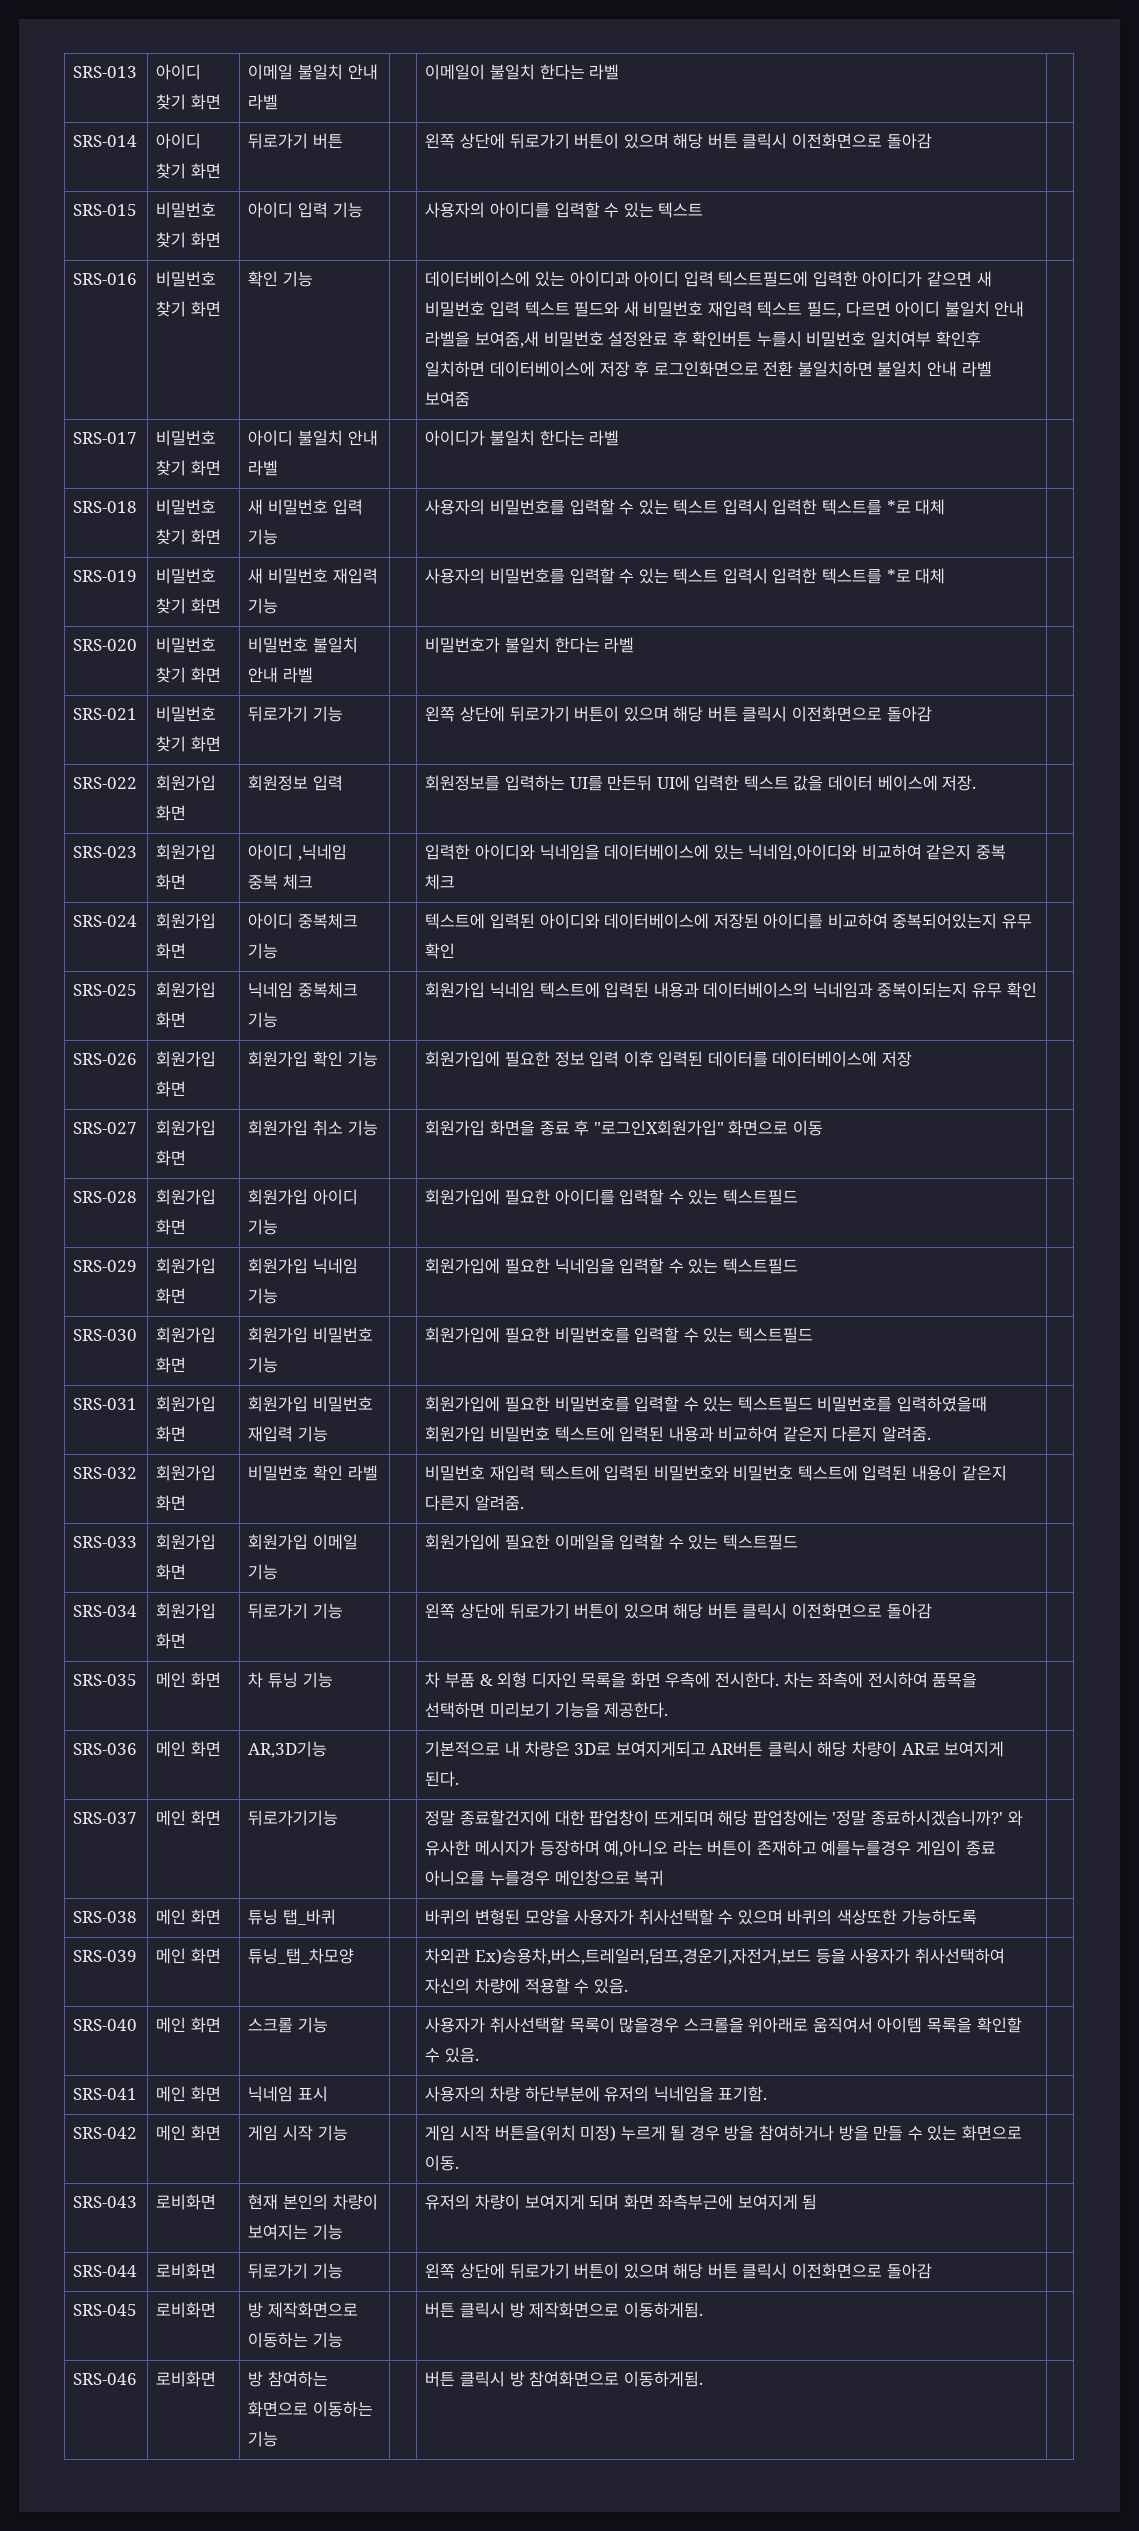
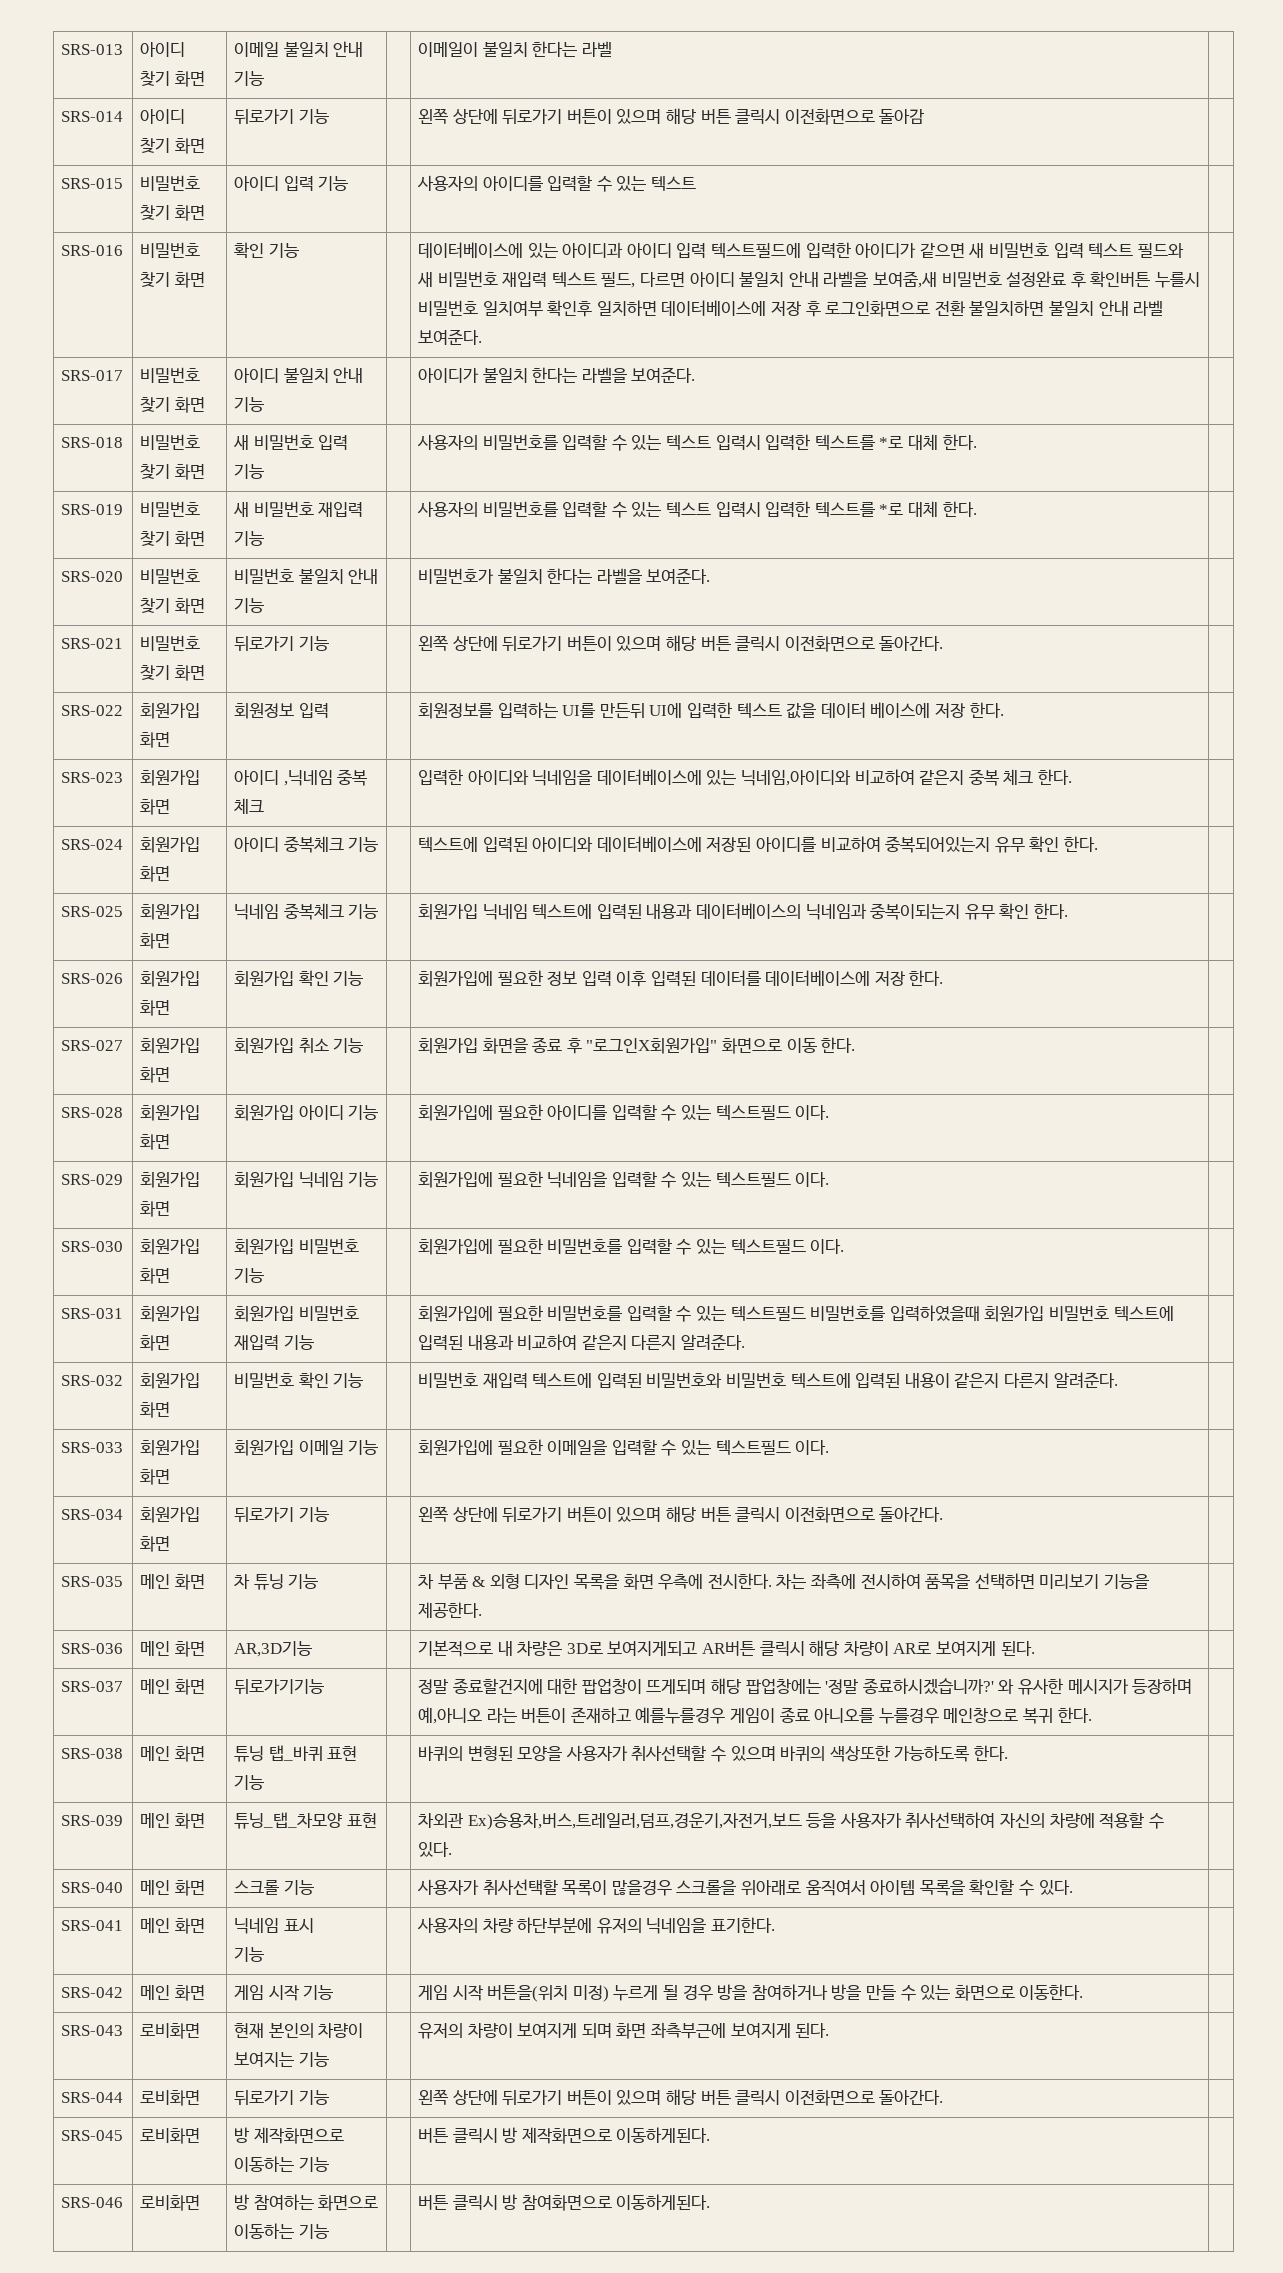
[248,94,279,110] 라벨 -> [234,71,265,86] 기능
[312,133,343,149] 버튼 -> [298,109,329,124] 기능
[425,391,471,407] 보여줌 -> [418,329,483,345] 보여준다.
[248,460,279,476] 라벨 -> [234,397,265,412] 기능
[589,430,620,446] 라벨 -> [581,367,696,383] 라벨을 보여준다.
(946, 507) none -> [942,434,977,450] 한다.
(946, 576) none -> [942,501,977,517] 한다.
[282,667,313,683] 라벨 -> [234,598,265,613] 기능
[604,637,635,653] 라벨 -> [596,568,711,584] 라벨을 보여준다.
[886,706,932,722] 돌아감 -> [879,636,944,651] 돌아간다.
[942,775,977,791] 저장. -> [934,702,1004,718] 저장 한다.
(456, 882) none -> [1037,769,1072,785] 한다.
(456, 951) none -> [1063,836,1098,852] 한다.
(1037, 990) none -> [1033,903,1068,919] 한다.
(913, 1059) none -> [909,970,944,986] 한다.
(823, 1128) none -> [821,1037,856,1053] 한다.
(798, 1197) none -> [795,1105,830,1120] 이다.
(798, 1266) none -> [795,1172,830,1187] 이다.
(813, 1335) none -> [810,1239,845,1254] 이다.
[882,1426,932,1442] 알려줌. -> [680,1334,745,1350] 알려준다.
[347,1465,378,1481] 라벨 -> [333,1373,364,1388] 기능
[474,1495,524,1511] 알려줌. -> [1053,1372,1118,1388] 알려준다.
(798, 1542) none -> [795,1440,830,1455] 이다.
[886,1603,932,1619] 돌아감 -> [879,1507,944,1522] 돌아간다.
(665, 1878) none -> [1057,1707,1092,1723] 한다.
(336, 1917) none -> [327,1746,358,1761] [234,1775,265,1790] 표현 기능
(977, 1917) none -> [973,1745,1008,1761] 한다.
(355, 1956) none -> [346,1813,377,1828] 표현
[593,1978,628,1994] 있음. -> [418,1842,453,1857] 있다.
[444,2047,479,2063] 있음. -> [1038,1880,1073,1895] 있다.
(328, 2094) none -> [234,1947,265,1962] // 기능
[718,2086,768,2102] 표기함. -> [710,1917,775,1933] 표기한다.
[425,2155,460,2171] 이동. -> [1019,1984,1084,2000] 이동한다.
[802,2194,818,2210] 됨 -> [795,2023,830,2038] 된다.
[886,2263,932,2279] 돌아감 -> [879,2090,944,2105] 돌아간다.
[623,2302,703,2318] 이동하게됨. -> [616,2127,711,2143] 이동하게된다.
[623,2371,703,2387] 이동하게됨. -> [616,2194,711,2210] 이동하게된다.

